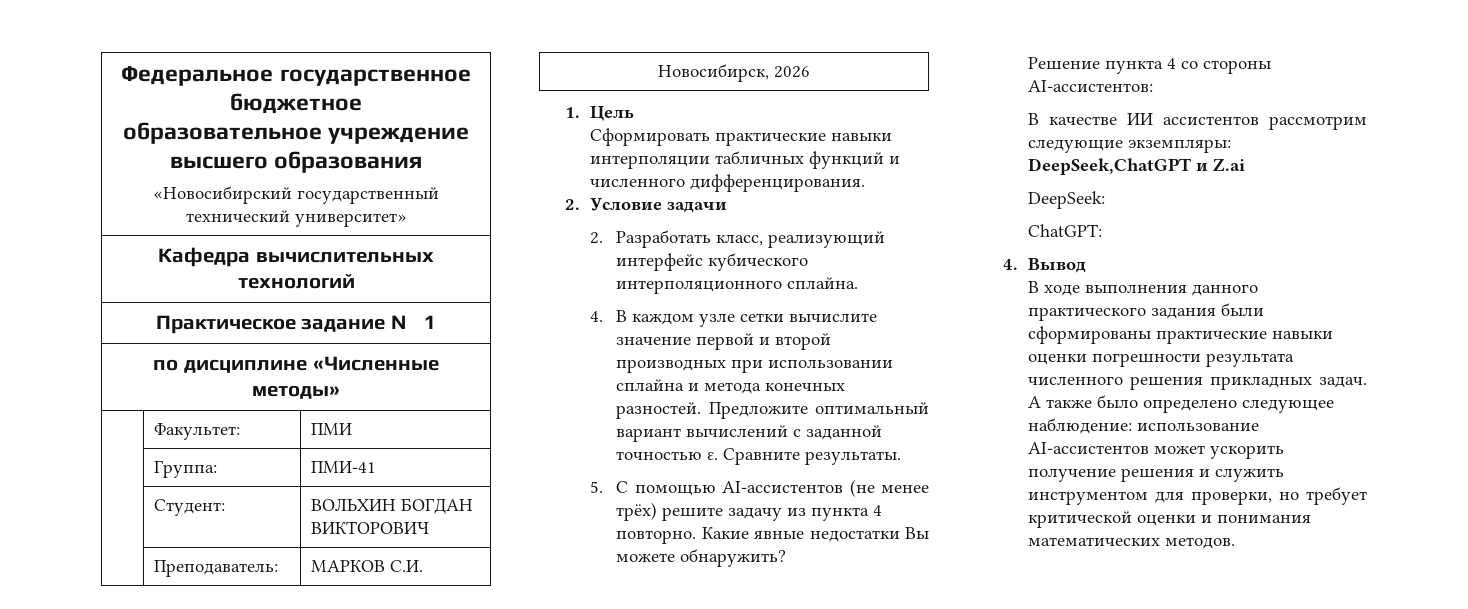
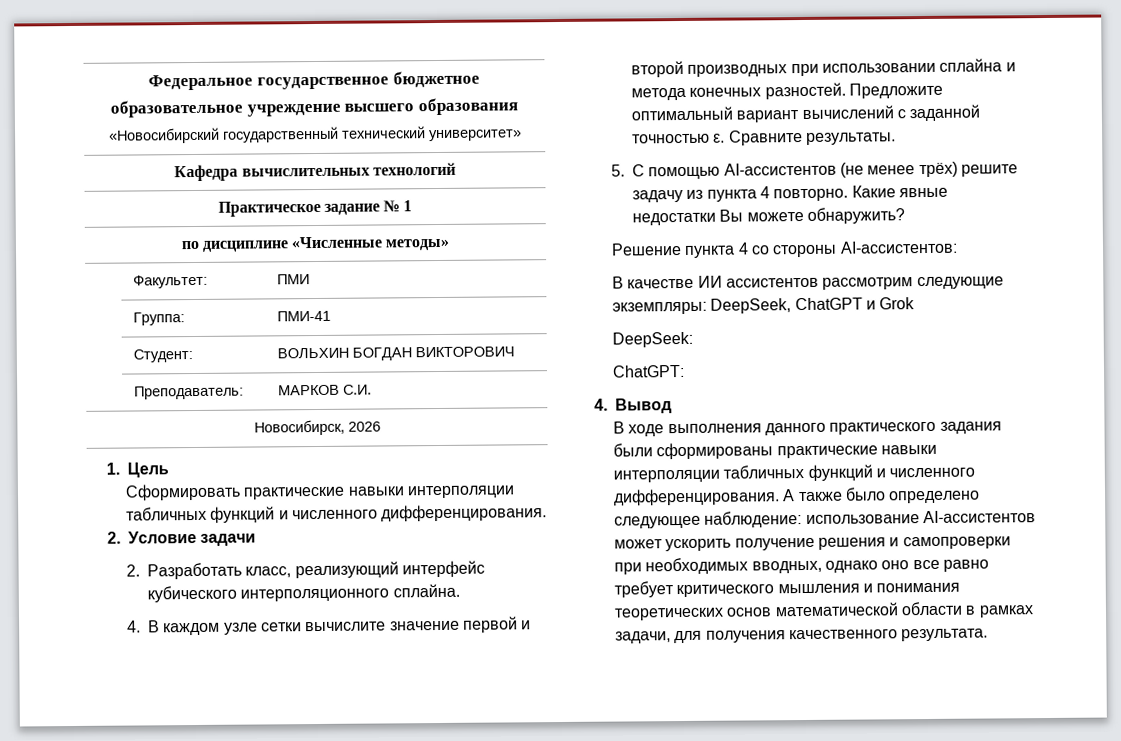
[1028,158,1246,175] DeepSeek,ChatGPT и Z.ai -> [710,297,916,314] DeepSeek, ChatGPT и Grok
[1028,353,1295,367] [1028,376,1367,390] оценки погрешности результата численного решения прикладных задач. -> [613,464,976,483] [613,488,781,506] интерполяции табличных функций и численного дифференцирования.
[1215,468,1285,482] [1028,487,1367,505] [1028,511,1312,528] [1028,537,1236,549] служить инструментом для проверки, но требует критической оценки и понимания математических методов. -> [902,536,1011,550] [614,557,990,575] [614,581,961,598] [614,601,1034,621] [615,628,989,644] самопроверки при необходимых вводных, однако оно все равно требует критического мышления и понимания теоретических основ математической области в рамках задачи, для получения качественного результата.

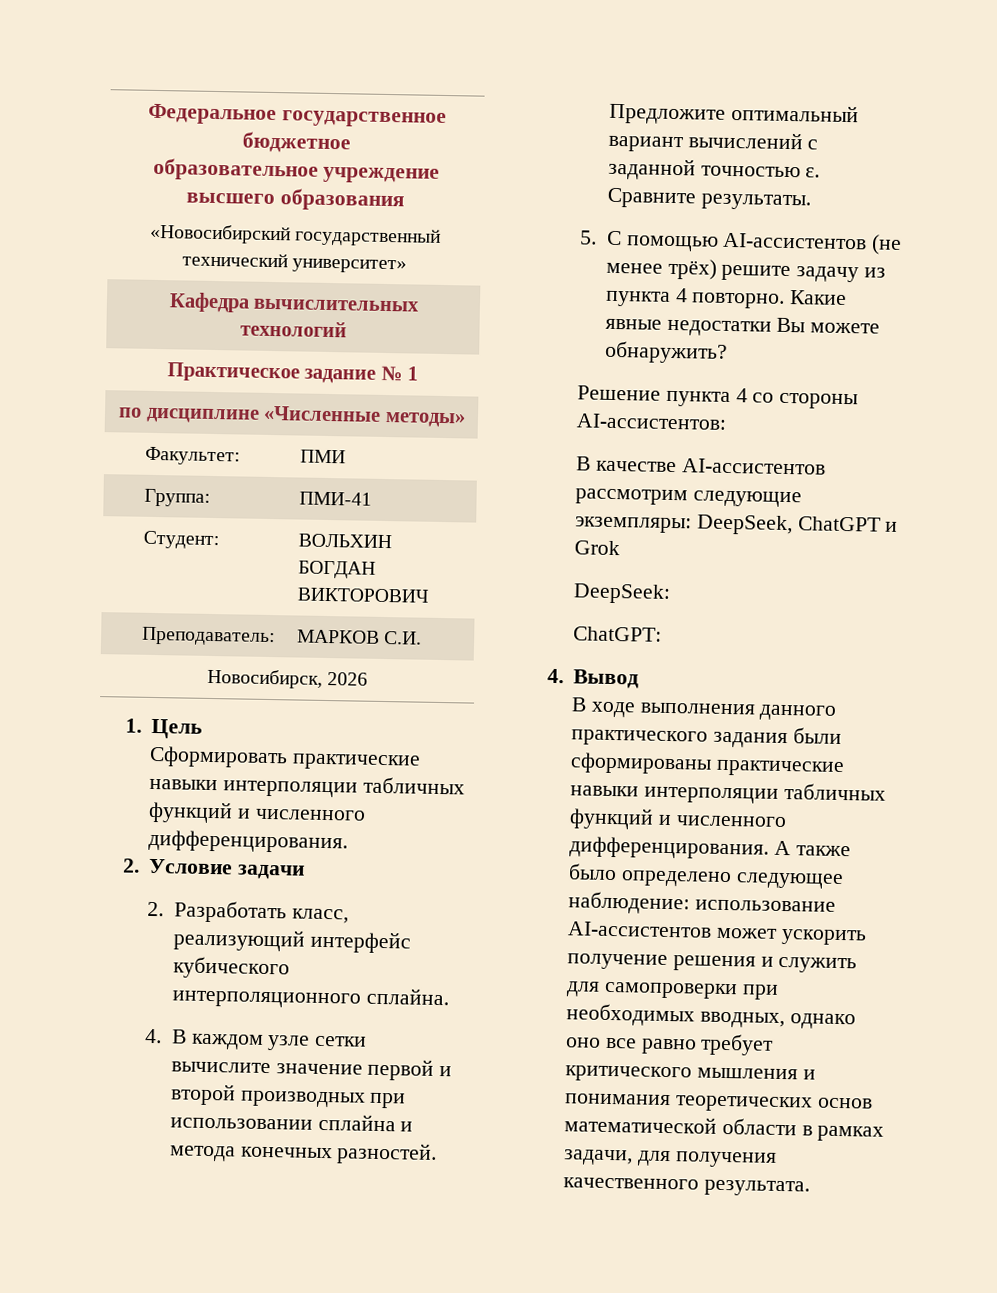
[697,275,820,288] ИИ ассистентов -> [681,458,826,475] AI-ассистентов
(900, 542) none -> [778,956,858,974] [566,981,601,997] служить для

